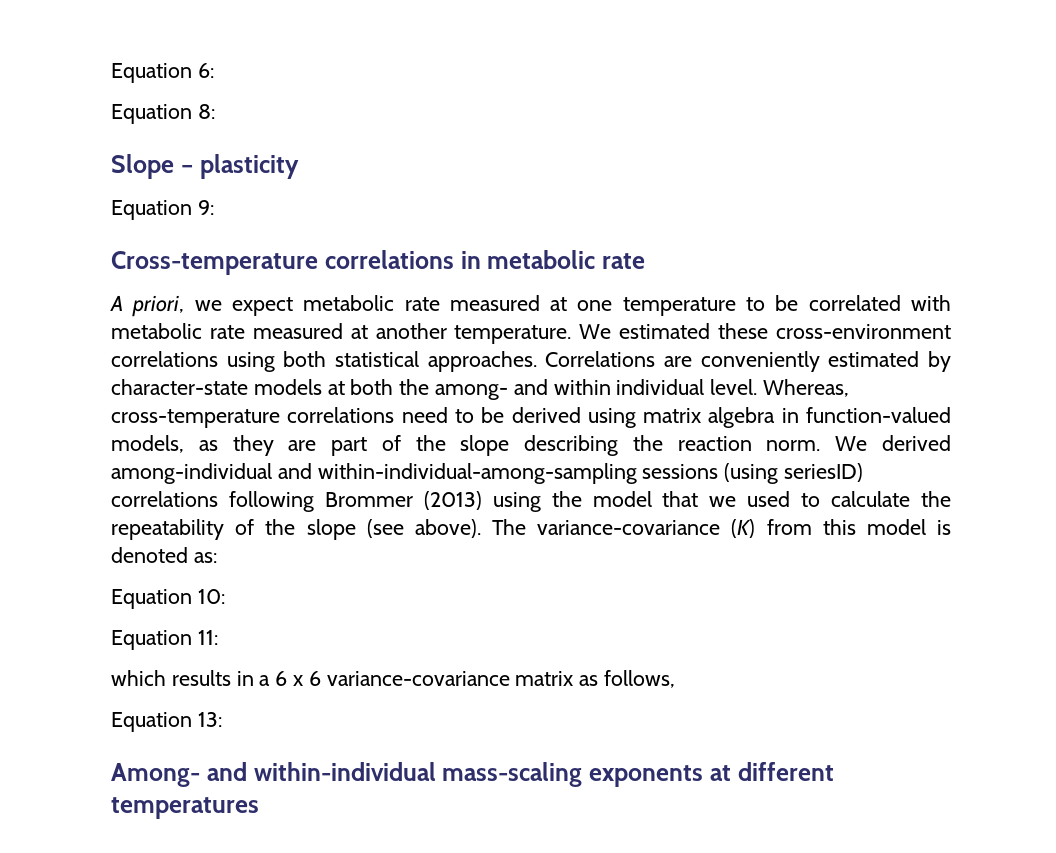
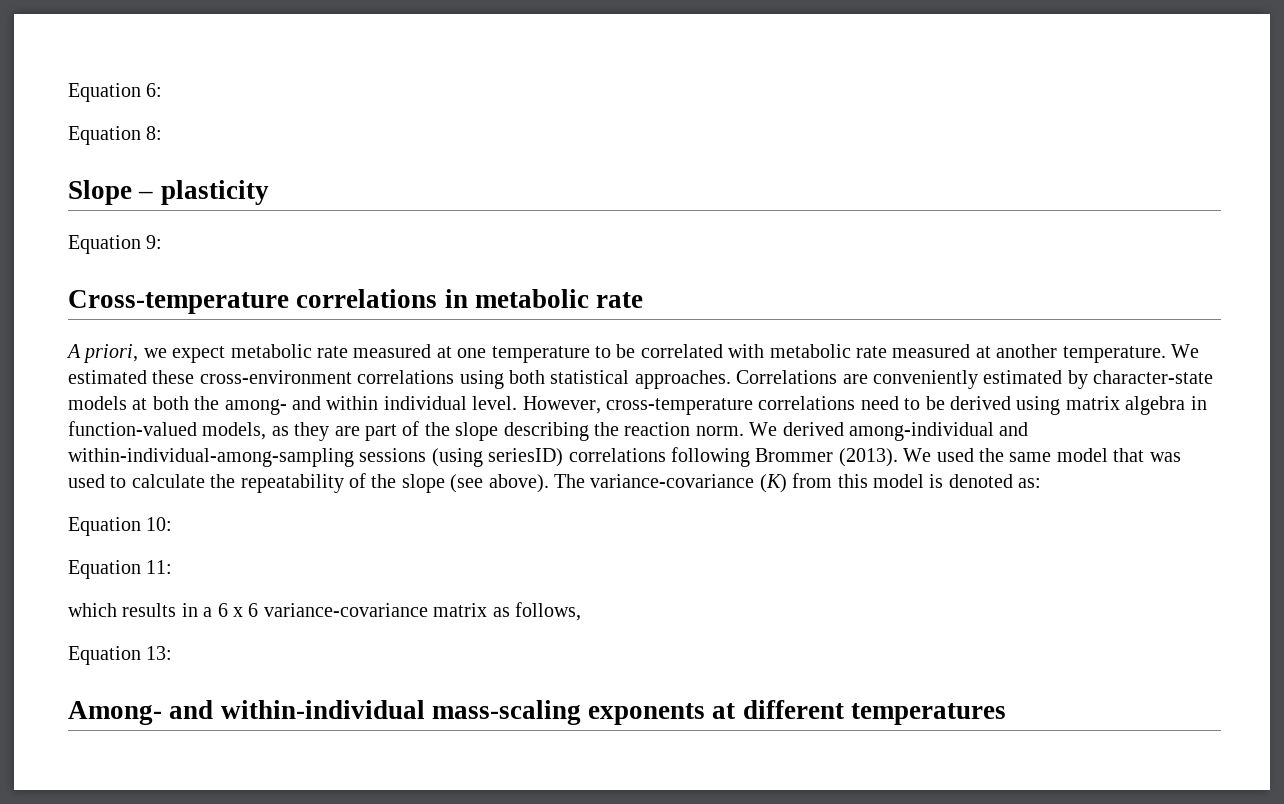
[763,379,850,397] Whereas, -> [522,396,601,414] However,
[423,491,582,512] (2013) using the -> [838,448,1052,467] (2013). We used the same
[709,496,737,507] we -> [1149,452,1181,462] was

